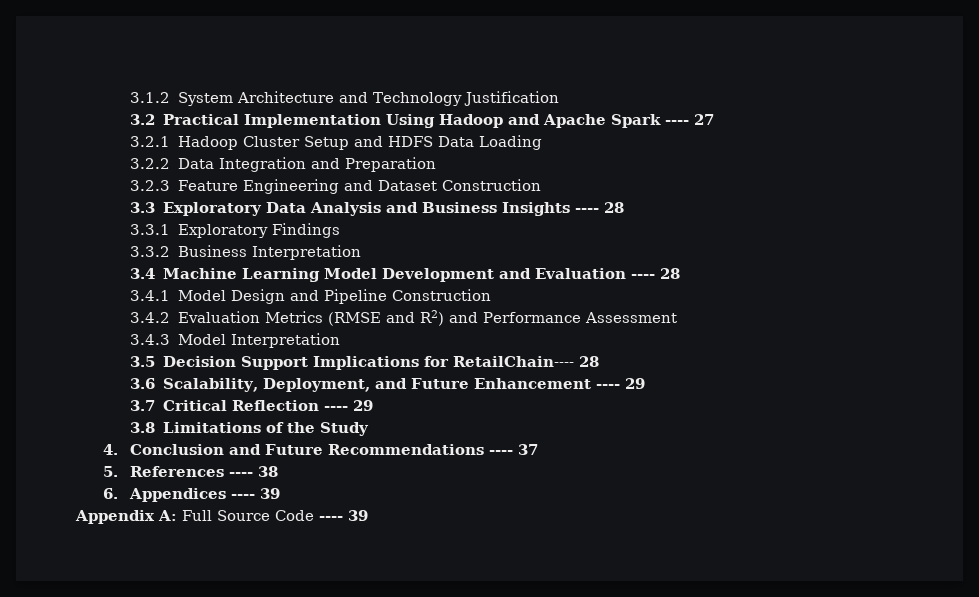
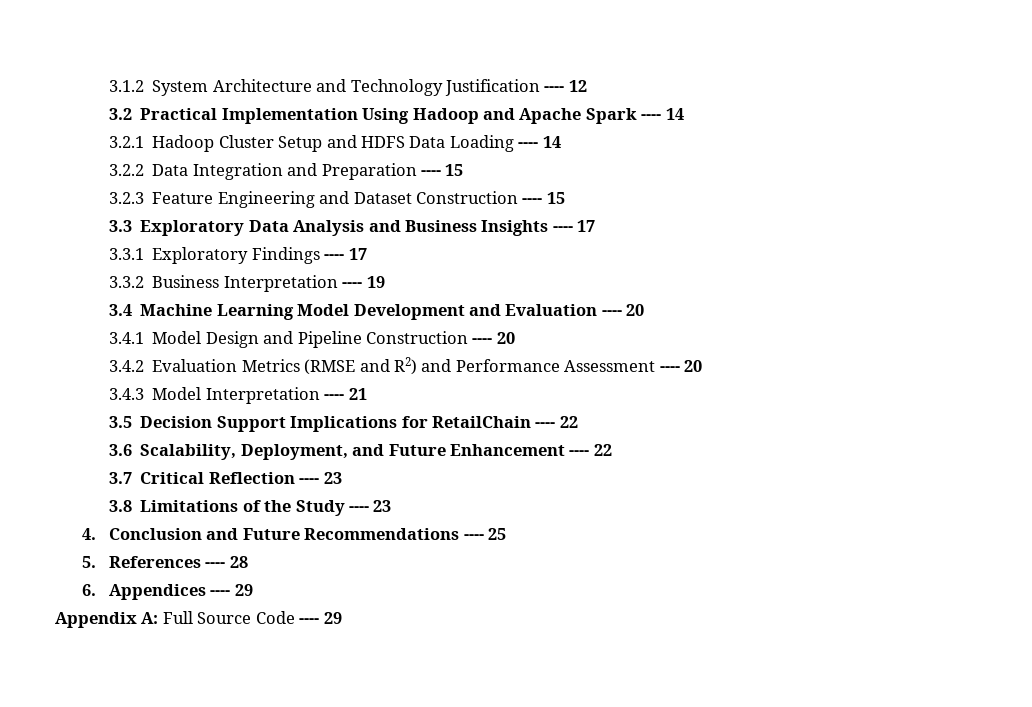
(559, 98) none -> [544,80,587,92] ---- 12
[693,114,714,125] 27 -> [665,108,684,120] 14
(542, 142) none -> [518,136,561,148] ---- 14
(436, 164) none -> [421,164,464,176] ---- 15
(541, 185) none -> [522,192,565,204] ---- 15
[603,202,624,213] 28 -> [577,220,596,232] 17
(340, 230) none -> [324,248,367,260] ---- 17
(361, 252) none -> [342,276,385,288] ---- 19
[659,268,680,279] 28 -> [626,304,645,316] 20
(491, 295) none -> [472,332,515,344] ---- 20
(677, 317) none -> [659,360,703,372] ---- 20
(340, 340) none -> [324,388,367,400] ---- 21
[452,356,599,367] RetailChain---- 28 -> [432,416,578,428] RetailChain ---- 22
[624,378,645,389] 29 -> [593,444,612,456] 22
[352,400,373,411] 29 -> [323,472,342,484] 23
(369, 429) none -> [349,500,392,512] ---- 23
[518,444,539,455] 37 -> [488,528,507,540] 25
[258,466,279,477] 38 -> [229,556,248,568] 28
[260,488,281,499] 39 -> [234,584,253,596] 29
[348,510,368,521] 39 -> [323,612,342,624] 29

